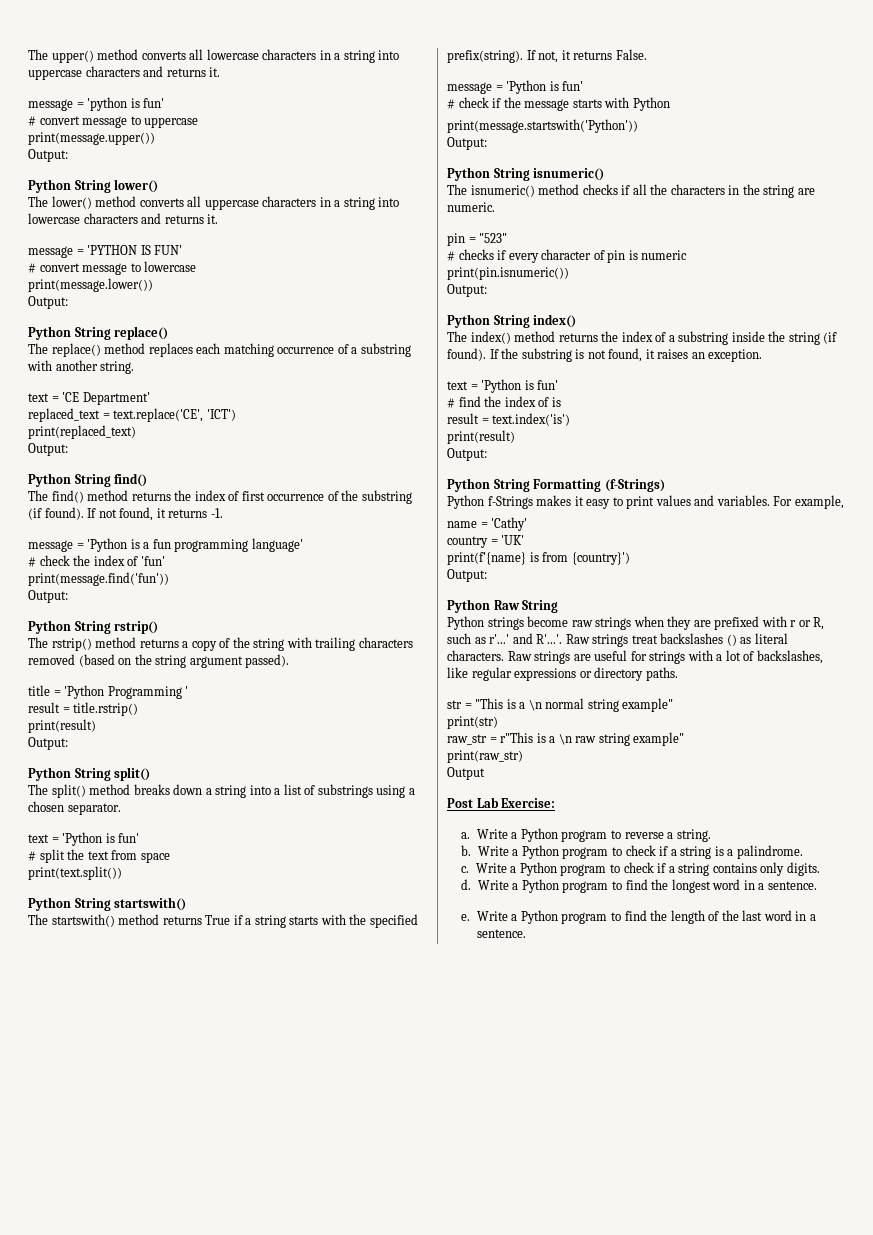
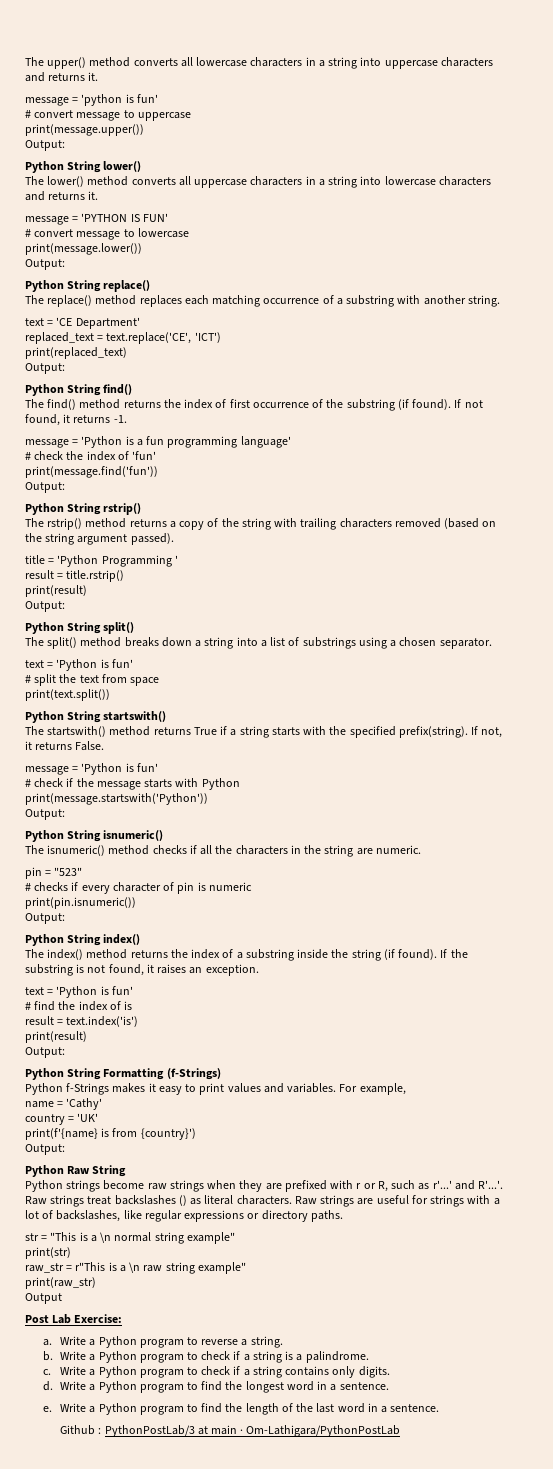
(526, 933) none -> [60,1425,401,1437] // Github : PythonPostLab/3 at main · Om-Lathigara/PythonPostLab

